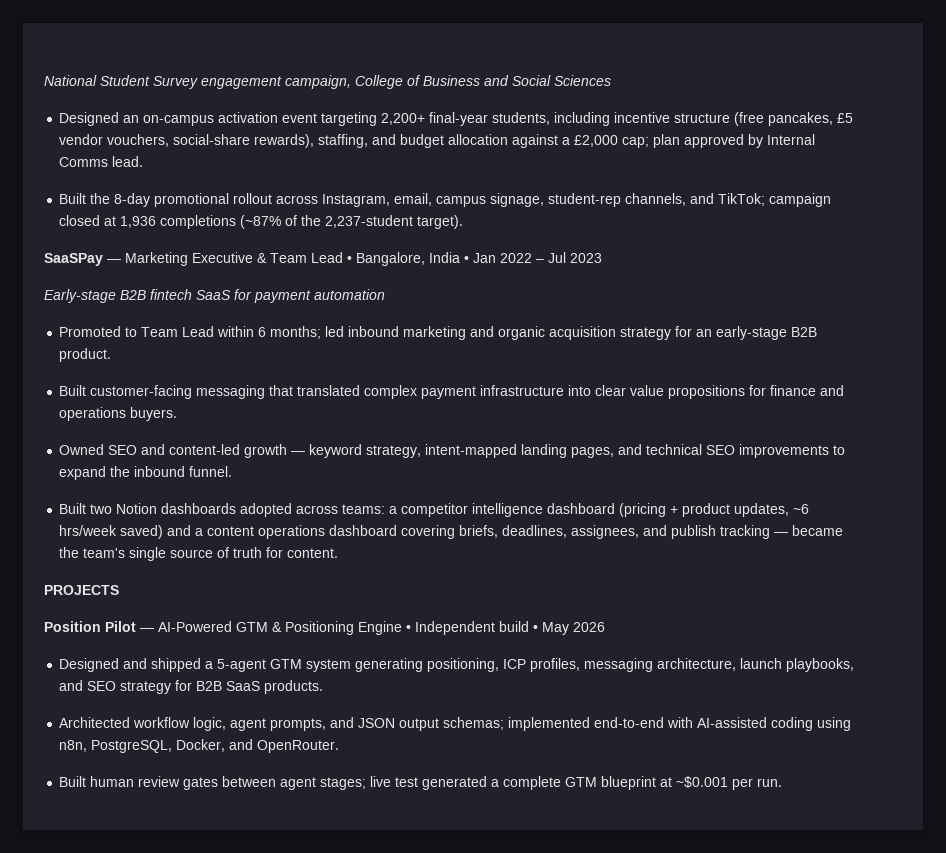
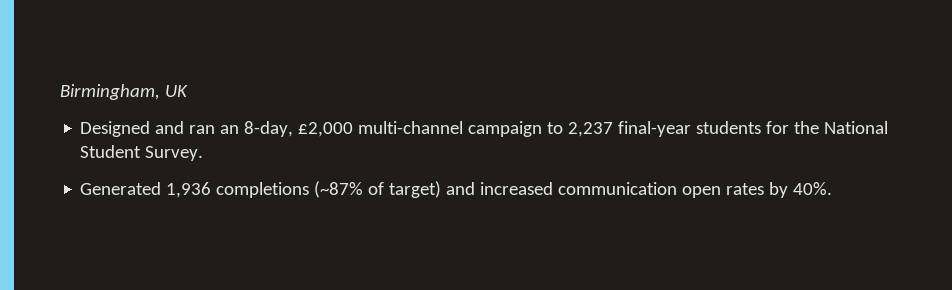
[44,75,611,89] [59,112,854,126] [59,134,816,148] [59,156,144,167] [59,193,832,207] [59,215,464,229] [44,252,602,266] [44,289,385,303] [59,326,818,340] [59,348,112,362] [59,385,845,399] [59,407,178,421] [59,444,846,458] [59,466,233,480] [59,503,810,517] [59,525,844,539] [59,547,339,561] [44,585,119,595] [44,621,605,635] [59,658,855,672] [59,680,324,694] [59,717,852,731] [59,739,340,753] [59,776,783,790] National Student Survey engagement campaign, College of Business and Social Sciences // Designed an on-campus activation event targeting 2,200+ final-year students, including incentive structure (free pancakes, £5 vendor vouchers, social-share rewards), staffing, and budget allocation against a £2,000 cap; plan approved by Internal Comms lead. // Built the 8-day promotional rollout across Instagram, email, campus signage, student-rep channels, and TikTok; campaign closed at 1,936 completions (~87% of the 2,237-student target). // SaaSPay — Marketing Executive & Team Lead • Bangalore, India • Jan 2022 – Jul 2023 // Early-stage B2B fintech SaaS for payment automation // Promoted to Team Lead within 6 months; led inbound marketing and organic acquisition strategy for an early-stage B2B product. // Built customer-facing messaging that translated complex payment infrastructure into clear value propositions for finance and operations buyers. // Owned SEO and content-led growth — keyword strategy, intent-mapped landing pages, and technical SEO improvements to expand the inbound funnel. // Built two Notion dashboards adopted across teams: a competitor intelligence dashboard (pricing + product updates, ~6 hrs/week saved) and a content operations dashboard covering briefs, deadlines, assignees, and publish tracking — became the team's single source of truth for content. // PROJECTS // Position Pilot — AI-Powered GTM & Positioning Engine • Independent build • May 2026 // Designed and shipped a 5-agent GTM system generating positioning, ICP profiles, messaging architecture, launch playbooks, and SEO strategy for B2B SaaS products. // Architected workflow logic, agent prompts, and JSON output schemas; implemented end-to-end with AI-assisted coding using n8n, PostgreSQL, Docker, and OpenRouter. // Built human review gates between agent stages; live test generated a complete GTM blueprint at ~$0.001 per run. -> [60,84,188,100] [80,121,889,137] [80,145,204,161] [80,181,833,198] Birmingham, UK // Designed and ran an 8-day, £2,000 multi-channel campaign to 2,237 final-year students for the National Student Survey. // Generated 1,936 completions (~87% of target) and increased communication open rates by 40%.

